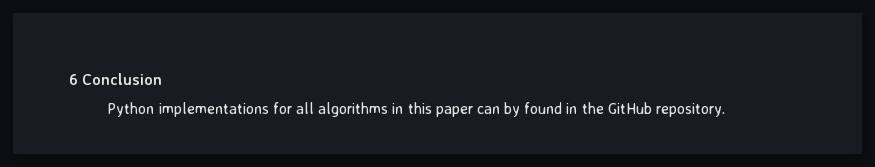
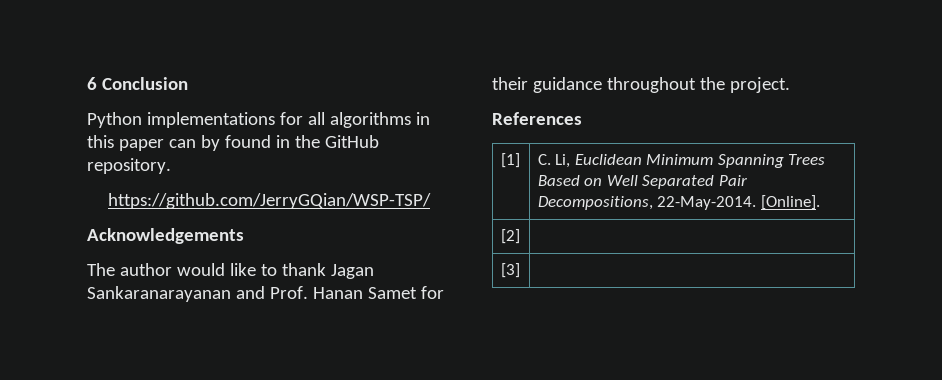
(726, 110) none -> [107,193,431,209] [87,228,244,244] [87,263,374,279] [87,286,444,302] [492,77,790,93] [492,112,582,125] [500,153,520,168] [537,154,825,168] [537,175,747,189] [537,195,820,210] [500,229,520,244] [500,263,520,278] // https://github.com/JerryGQian/WSP-TSP/ // Acknowledgements // The author would like to thank Jagan Sankaranarayanan and Prof. Hanan Samet for their guidance throughout the project. // References // [1] | C. Li, Euclidean Minimum Spanning Trees Based on Well Separated Pair Decompositions, 22-May-2014. [Online]. // [2] | // [3] |

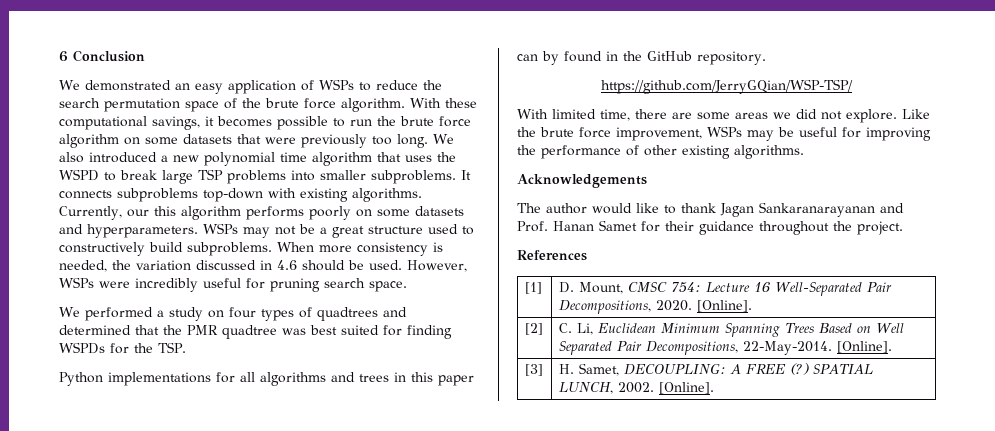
(188, 83) none -> [59,79,442,94] [59,98,477,112] [59,116,471,130] [59,134,454,148] [59,152,456,166] [59,169,471,184] [59,188,422,202] [59,206,464,220] [59,223,474,238] [59,242,443,256] [59,260,467,272] [59,277,407,292] [59,307,407,321] [59,325,452,339] [59,342,186,354] // We demonstrated an easy application of WSPs to reduce the search permutation space of the brute force algorithm. With these computational savings, it becomes possible to run the brute force algorithm on some datasets that were previously too long. We also introduced a new polynomial time algorithm that uses the WSPD to break large TSP problems into smaller subproblems. It connects subproblems top-down with existing algorithms. Currently, our this algorithm performs poorly on some datasets and hyperparameters. WSPs may not be a great structure used to constructively build subproblems. When more consistency is needed, the variation discussed in 4.6 should be used. However, WSPs were incredibly useful for pruning search space. // We performed a study on four types of quadtrees and determined that the PMR quadtree was best suited for finding WSPDs for the TSP.
(411, 120) none -> [331,372,389,382] and trees
(431, 201) none -> [517,109,930,123] [517,126,931,141] [517,145,804,159] // With limited time, there are some areas we did not explore. Like the brute force improvement, WSPs may be useful for improving the performance of other existing algorithms.
(520, 160) none -> [558,282,892,296] [558,300,752,314] [524,323,543,335] | D. Mount, CMSC 754: Lecture 16 Well-Separated Pair Decompositions, 2020. [Online]. // [2]
[500,229,520,244] // [2] | -> (892, 347) none
(520, 270) none -> [558,363,873,376] [558,382,714,394] H. Samet, DECOUPLING: A FREE (?) SPATIAL LUNCH, 2002. [Online].

